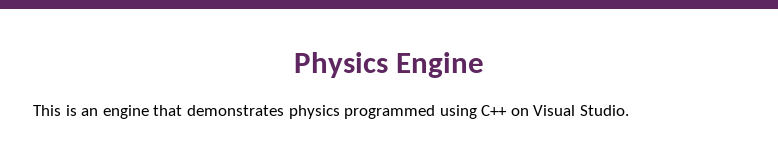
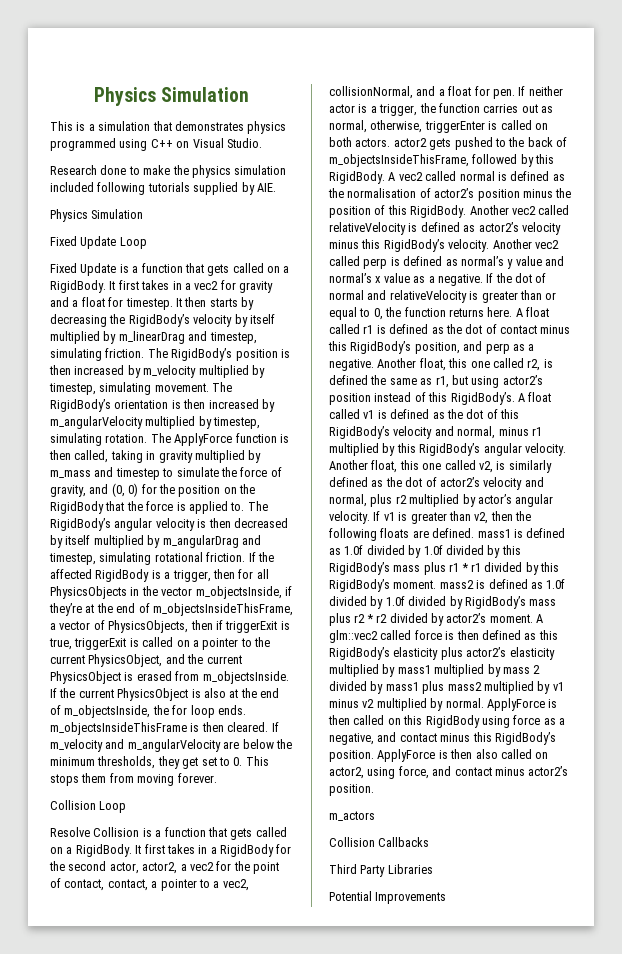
[293,52,485,78] Physics Engine -> [93,87,250,106] Physics Simulation
[81,105,149,119] an engine -> [88,121,151,131] a simulation
(630, 110) none -> [50,165,287,178] [50,182,276,195] [50,209,144,222] [50,236,147,249] [50,263,290,276] [50,280,273,293] [50,297,254,310] [50,314,275,327] [50,331,257,344] [50,348,290,361] [49,365,265,378] [49,382,233,395] [50,399,275,412] [50,416,261,429] [50,433,289,446] [49,450,262,463] [50,467,282,480] [50,483,255,497] [50,501,268,514] [50,518,288,531] [50,535,261,548] [49,552,274,565] [50,569,269,582] [50,586,292,599] [49,603,293,616] [50,620,290,633] [49,637,270,650] [50,654,242,667] [50,671,289,684] [50,688,279,701] [50,705,246,718] [50,722,279,735] [50,739,292,752] [50,756,269,769] [50,773,217,786] [50,800,127,813] [50,827,287,840] [50,844,292,857] [49,861,279,874] [50,878,249,891] [329,86,563,99] [329,103,553,116] [329,120,548,133] [329,137,567,150] [329,154,555,167] [329,171,565,184] [328,188,572,201] [329,205,570,218] [329,222,561,235] [329,239,559,252] [329,256,564,269] [329,273,547,286] [329,290,557,303] [329,307,549,320] [329,324,571,334] [328,341,535,354] [329,358,553,371] [329,375,543,388] [329,392,552,405] [329,409,519,419] [329,426,542,439] [329,443,566,456] [329,460,552,473] [329,477,544,490] [329,494,554,507] [329,511,531,524] [329,528,566,541] [329,545,521,558] [329,562,559,575] [329,579,566,592] [329,596,557,609] [329,613,543,626] [329,630,558,643] [329,647,555,660] [329,664,541,677] [329,681,564,694] [329,698,558,711] [328,715,565,728] [329,732,556,745] [329,749,549,762] [329,766,569,779] [329,784,374,796] [329,811,375,821] [329,837,430,847] [329,864,433,877] [329,891,447,904] // Research done to make the physics simulation included following tutorials supplied by AIE. // Physics Simulation // Fixed Update Loop // Fixed Update is a function that gets called on a RigidBody. It first takes in a vec2 for gravity and a float for timestep. It then starts by decreasing the RigidBody’s velocity by itself multiplied by m_linearDrag and timestep, simulating friction. The RigidBody’s position is then increased by m_velocity multiplied by timestep, simulating movement. The RigidBody’s orientation is then increased by m_angularVelocity multiplied by timestep, simulating rotation. The ApplyForce function is then called, taking in gravity multiplied by m_mass and timestep to simulate the force of gravity, and (0, 0) for the position on the RigidBody that the force is applied to. The RigidBody’s angular velocity is then decreased by itself multiplied by m_angularDrag and timestep, simulating rotational friction. If the affected RigidBody is a trigger, then for all PhysicsObjects in the vector m_objectsInside, if they’re at the end of m_objectsInsideThisFrame, a vector of PhysicsObjects, then if triggerExit is true, triggerExit is called on a pointer to the current PhysicsObject, and the current PhysicsObject is erased from m_objectsInside. If the current PhysicsObject is also at the end of m_objectsInside, the for loop ends. m_objectsInsideThisFrame is then cleared. If m_velocity and m_angularVelocity are below the minimum thresholds, they get set to 0. This stops them from moving forever. // Collision Loop // Resolve Collision is a function that gets called on a RigidBody. It first takes in a RigidBody for the second actor, actor2, a vec2 for the point of contact, contact, a pointer to a vec2, collisionNormal, and a float for pen. If neither actor is a trigger, the function carries out as normal, otherwise, triggerEnter is called on both actors. actor2 gets pushed to the back of m_objectsInsideThisFrame, followed by this RigidBody. A vec2 called normal is defined as the normalisation of actor2’s position minus the position of this RigidBody. Another vec2 called relativeVelocity is defined as actor2’s velocity minus this RigidBody’s velocity. Another vec2 called perp is defined as normal’s y value and normal’s x value as a negative. If the dot of normal and relativeVelocity is greater than or equal to 0, the function returns here. A float called r1 is defined as the dot of contact minus this RigidBody’s position, and perp as a negative. Another float, this one called r2, is defined the same as r1, but using actor2’s position instead of this RigidBody’s. A float called v1 is defined as the dot of this RigidBody’s velocity and normal, minus r1 multiplied by this RigidBody’s angular velocity. Another float, this one called v2, is similarly defined as the dot of actor2’s velocity and normal, plus r2 multiplied by actor’s angular velocity. If v1 is greater than v2, then the following floats are defined. mass1 is defined as 1.0f divided by 1.0f divided by this RigidBody’s mass plus r1 * r1 divided by this RigidBody’s moment. mass2 is defined as 1.0f divided by 1.0f divided by RigidBody’s mass plus r2 * r2 divided by actor2’s moment. A glm::vec2 called force is then defined as this RigidBody’s elasticity plus actor2’s elasticity multiplied by mass1 multiplied by mass 2 divided by mass1 plus mass2 multiplied by v1 minus v2 multiplied by normal. ApplyForce is then called on this RigidBody using force as a negative, and contact minus this RigidBody’s position. ApplyForce is then also called on actor2, using force, and contact minus actor2’s position. // m_actors // Collision Callbacks // Third Party Libraries // Potential Improvements

